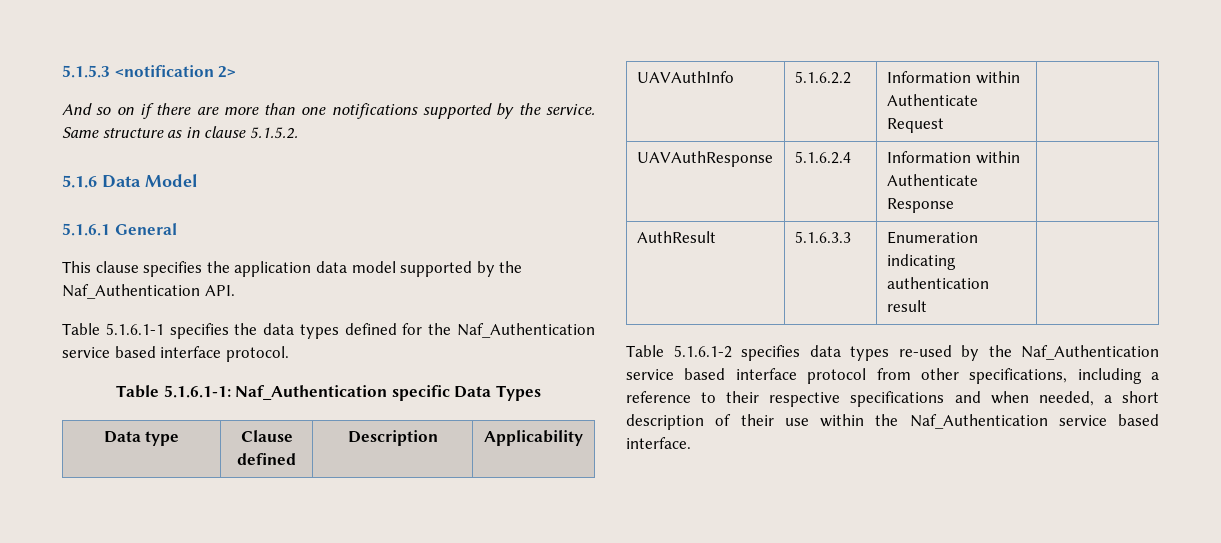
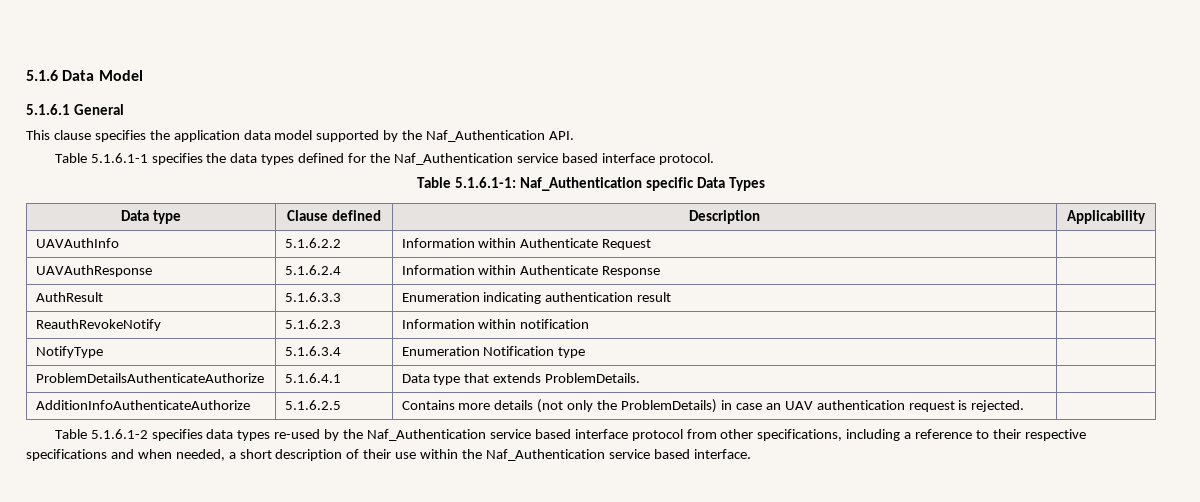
[62,65,237,78] [62,103,596,119] [62,126,298,139] 5.1.5.3 <notification 2> // And so on if there are more than one notifications supported by the service. Same structure as in clause 5.1.5.2. // -> (26, 75) none
(927, 306) none -> [35,319,161,331] [284,319,341,329] [401,319,590,329] [35,346,103,358] [284,346,341,356] [401,346,586,358] [35,373,264,383] [284,373,341,383] [401,373,641,385] [35,400,250,410] [284,400,341,410] [401,399,1025,413] // ReauthRevokeNotify | 5.1.6.2.3 | Information within notification | // NotifyType | 5.1.6.3.4 | Enumeration Notification type | // ProblemDetailsAuthenticateAuthorize | 5.1.6.4.1 | Data type that extends ProblemDetails. | // AdditionInfoAuthenticateAuthorize | 5.1.6.2.5 | Contains more details (not only the ProblemDetails) in case an UAV authentication request is rejected. |

